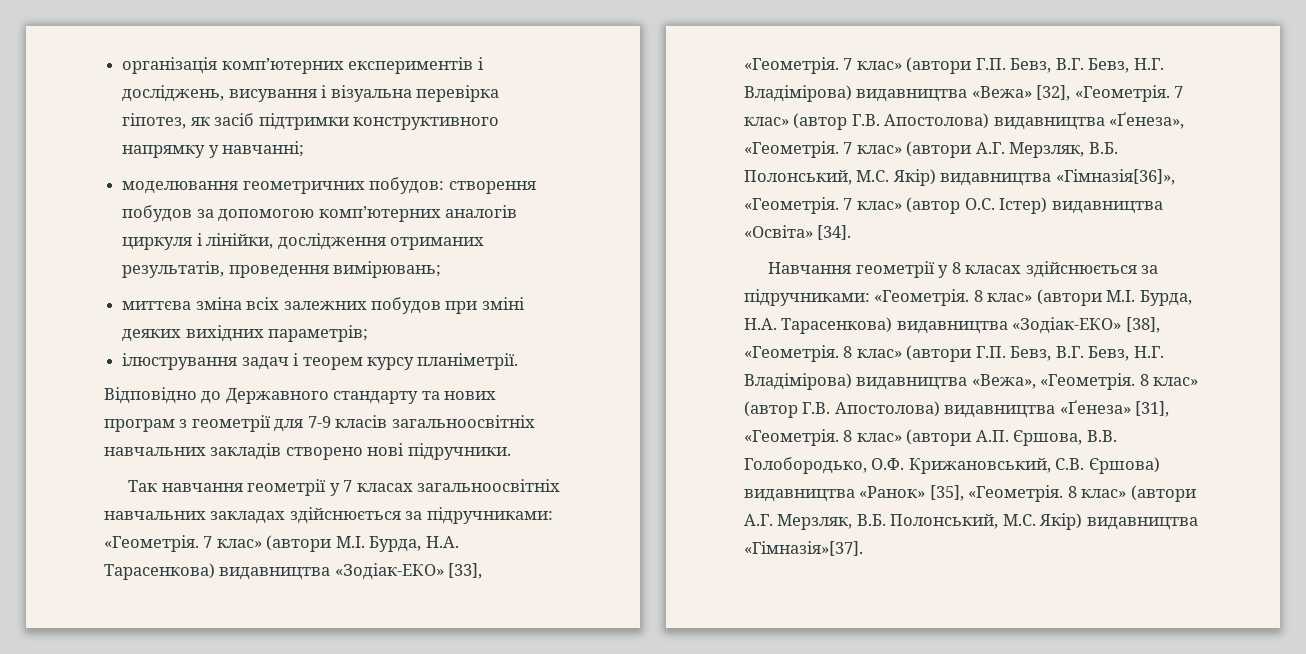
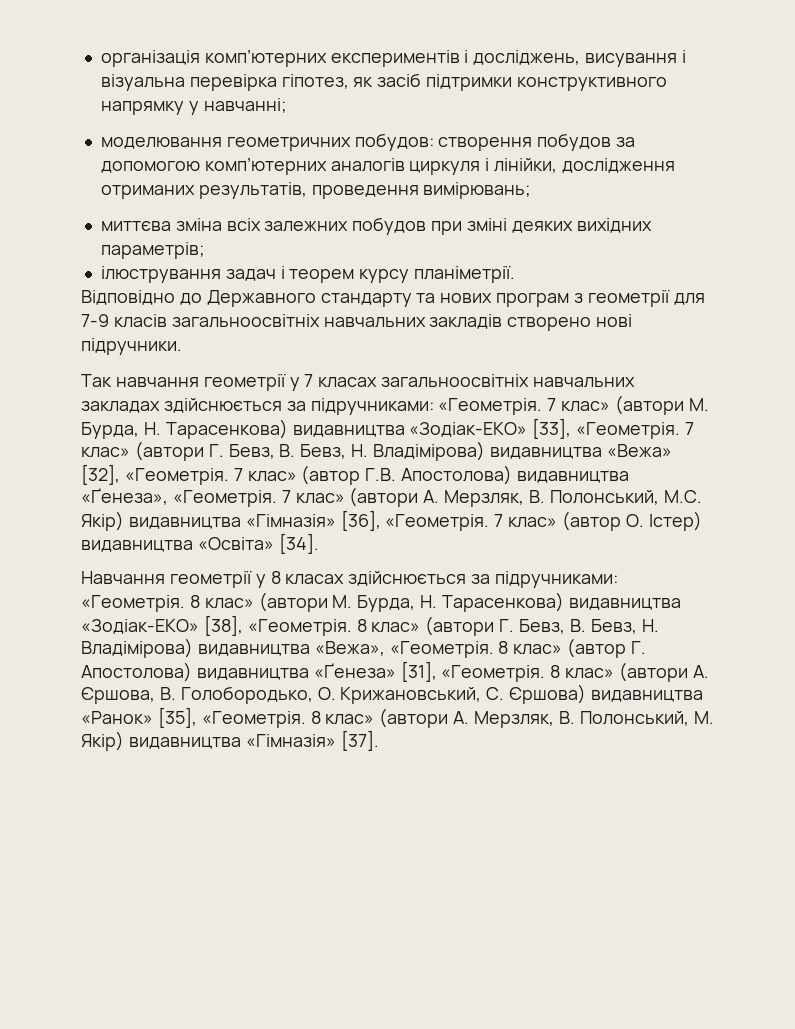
[335,536,459,552] М.І. Бурда, Н.А. -> [688,398,709,411] [81,422,161,439] М. Бурда, Н.
[975,58,1164,73] Г.П. Бевз, В.Г. Бевз, Н.Г. -> [208,444,369,459] Г. Бевз, В. Бевз, Н.
[975,142,1118,158] [744,169,1175,186] [744,197,995,214] А.Г. Мерзляк, В.Б. Полонський, М.С. Якір) видавництва «Гімназія[36]», «Геометрія. 7 клас» (автор О.С. -> [423,490,702,507] [81,510,644,531] А. Мерзляк, В. Полонський, М.С. Якір) видавництва «Гімназія» [36], «Геометрія. 7 клас» (автор О.
[1106,290,1192,306] [744,318,777,330] М.І. Бурда, Н.А. -> [332,595,438,612] М. Бурда, Н.
[975,346,1164,361] Г.П. Бевз, В.Г. Бевз, Н.Г. -> [499,619,659,634] Г. Бевз, В. Бевз, Н.
[802,402,831,414] Г.В. -> [631,641,647,654] Г.
[975,430,1117,446] [744,457,1085,474] А.П. Єршова, В.В. Голобородько, О.Ф. Крижановський, С.В. -> [692,665,709,678] [81,686,505,704] А. Єршова, В. Голобородько, О. Крижановський, С.
[744,513,1198,530] [744,541,863,556] А.Г. Мерзляк, В.Б. Полонський, М.С. Якір) видавництва «Гімназія»[37]. -> [453,711,714,728] [81,730,379,751] А. Мерзляк, В. Полонський, М. Якір) видавництва «Гімназія» [37].

